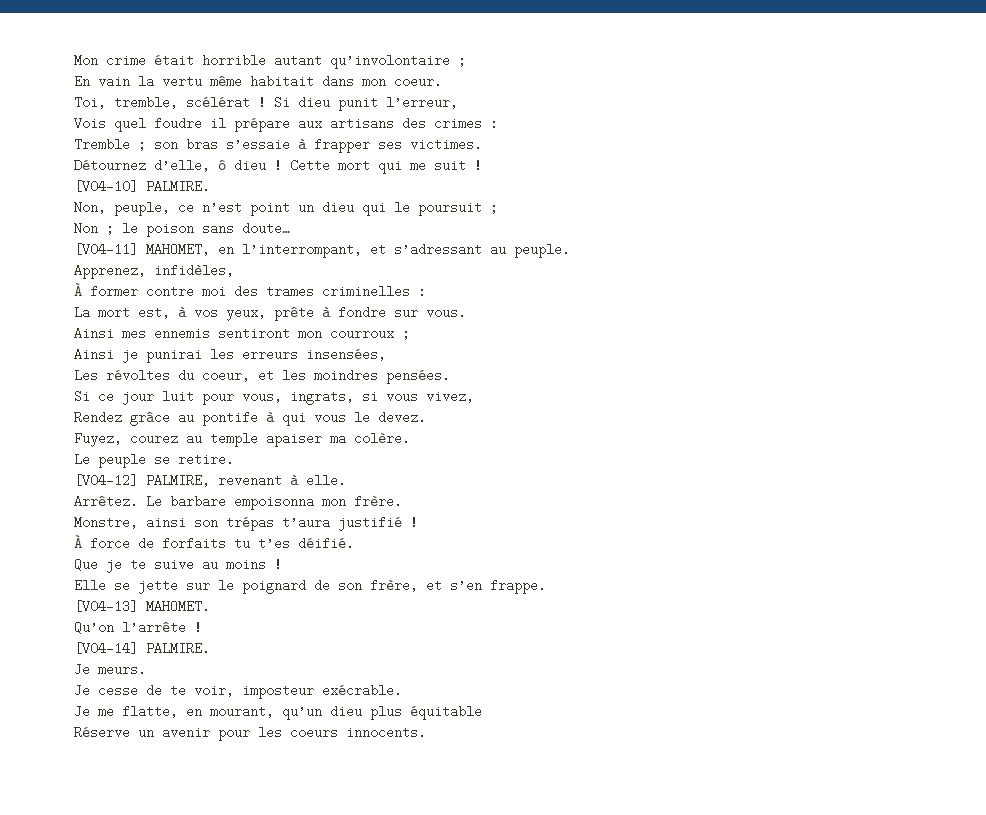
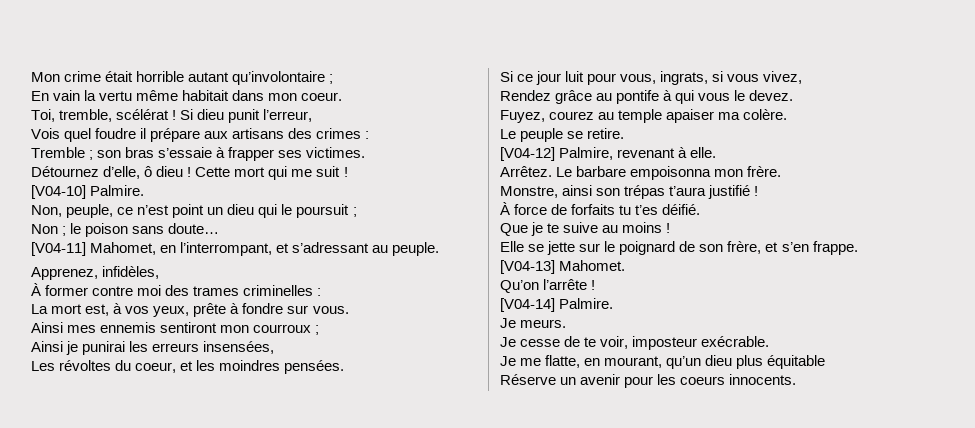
[146,180,210,193] PALMIRE. -> [90,185,145,196] Palmire.
[146,243,210,256] MAHOMET, -> [90,242,157,255] Mahomet,
[146,474,210,487] PALMIRE, -> [559,147,614,160] Palmire,
[146,600,210,613] MAHOMET. -> [559,260,626,271] Mahomet.
[146,642,210,655] PALMIRE. -> [559,298,614,309] Palmire.

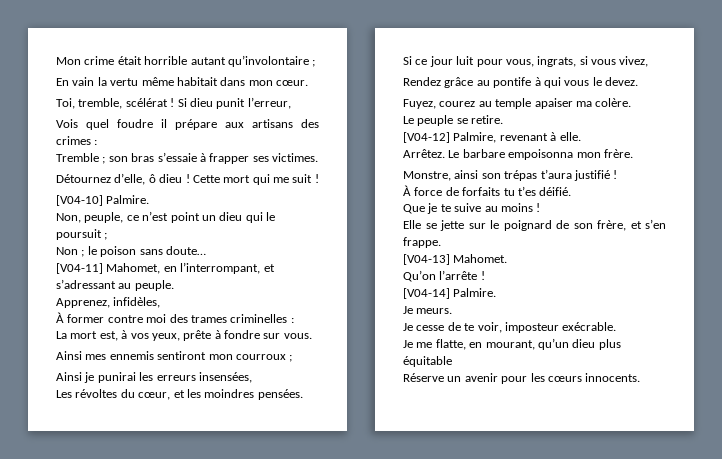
[301,92,343,101] coeur. -> [276,80,308,86] cœur.
[135,362,177,373] coeur, -> [138,392,171,400] cœur,
[680,376,726,385] coeurs -> [547,376,582,382] cœurs

